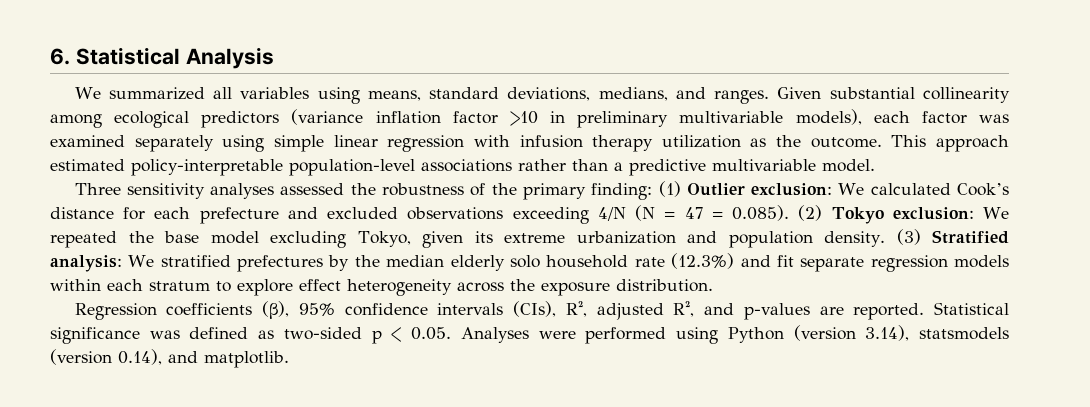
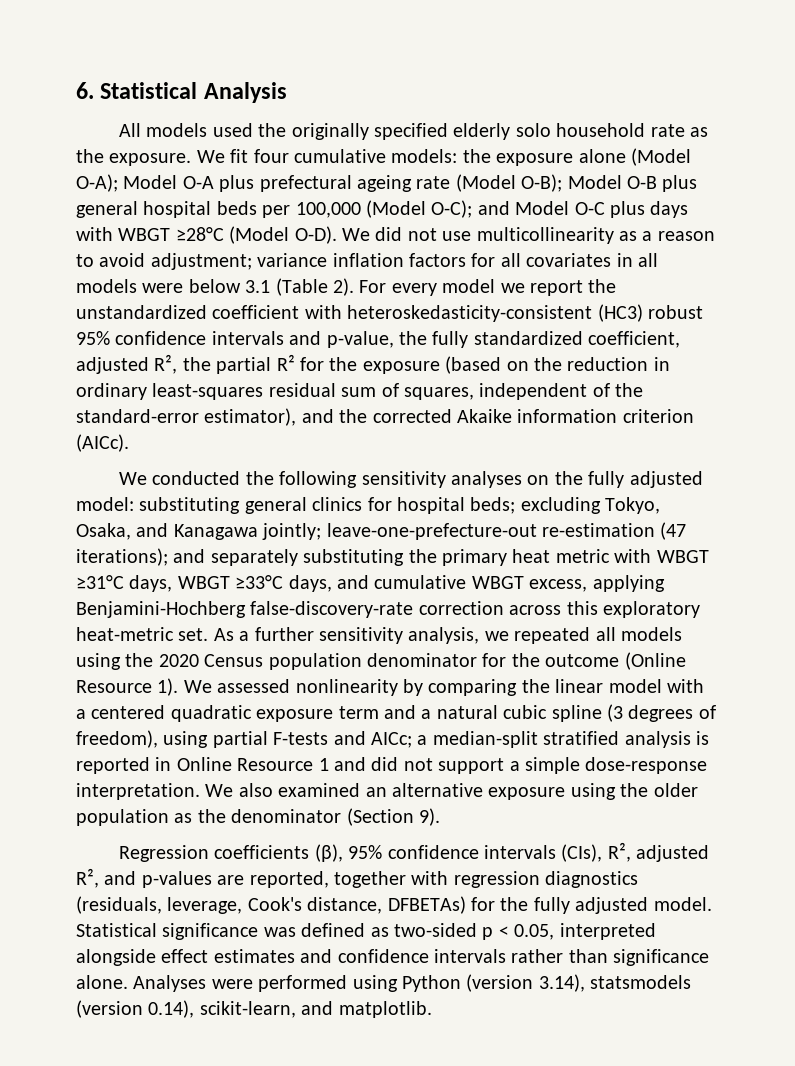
[74,87,1010,104] [50,109,1010,128] [50,135,1009,152] [50,159,875,176] [74,181,1009,200] [50,205,1010,224] [50,229,1009,248] [50,253,1009,272] [50,279,713,296] We summarized all variables using means, standard deviations, medians, and ranges. Given substantial collinearity among ecological predictors (variance inflation factor >10 in preliminary multivariable models), each factor was examined separately using simple linear regression with infusion therapy utilization as the outcome. This approach estimated policy-interpretable population-level associations rather than a predictive multivariable model. // Three sensitivity analyses assessed the robustness of the primary finding: (1) Outlier exclusion: We calculated Cook’s distance for each prefecture and excluded observations exceeding 4/N (N = 47 = 0.085). (2) Tokyo exclusion: We repeated the base model excluding Tokyo, given its extreme urbanization and population density. (3) Stratified analysis: We stratified prefectures by the median elderly solo household rate (12.3%) and fit separate regression models within each stratum to explore effect heterogeneity across the exposure distribution. -> [119,123,709,140] [76,148,691,166] [76,174,698,192] [76,200,689,218] [76,226,715,244] [76,253,658,270] [76,278,617,296] [76,304,703,322] [76,331,681,348] [76,354,670,374] [76,383,644,400] [76,408,694,426] [76,434,129,452] [119,471,703,488] [76,497,661,514] [76,522,687,540] [76,548,709,566] [76,575,665,592] [76,601,700,618] [76,627,682,644] [76,652,686,670] [76,678,704,696] [76,704,716,722] [76,730,709,748] [76,757,708,774] [76,783,698,800] [76,808,440,826] All models used the originally specified elderly solo household rate as the exposure. We fit four cumulative models: the exposure alone (Model O-A); Model O-A plus prefectural ageing rate (Model O-B); Model O-B plus general hospital beds per 100,000 (Model O-C); and Model O-C plus days with WBGT ≥28°C (Model O-D). We did not use multicollinearity as a reason to avoid adjustment; variance inflation factors for all covariates in all models were below 3.1 (Table 2). For every model we report the unstandardized coefficient with heteroskedasticity-consistent (HC3) robust 95% confidence intervals and p-value, the fully standardized coefficient, adjusted R², the partial R² for the exposure (based on the reduction in ordinary least-squares residual sum of squares, independent of the standard-error estimator), and the corrected Akaike information criterion (AICc). // We conducted the following sensitivity analyses on the fully adjusted model: substituting general clinics for hospital beds; excluding Tokyo, Osaka, and Kanagawa jointly; leave-one-prefecture-out re-estimation (47 iterations); and separately substituting the primary heat metric with WBGT ≥31°C days, WBGT ≥33°C days, and cumulative WBGT excess, applying Benjamini-Hochberg false-discovery-rate correction across this exploratory heat-metric set. As a further sensitivity analysis, we repeated all models using the 2020 Census population denominator for the outcome (Online Resource 1). We assessed nonlinearity by comparing the linear model with a centered quadratic exposure term and a natural cubic spline (3 degrees of freedom), using partial F-tests and AICc; a median-split stratified analysis is reported in Online Resource 1 and did not support a simple dose-response interpretation. We also examined an alternative exposure using the older population as the denominator (Section 9).
[853,303,925,320] reported. -> [249,871,639,888] [76,896,712,914] reported, together with regression diagnostics (residuals, leverage, Cook's distance, DFBETAs) for the fully adjusted model.
[411,327,452,340] 0.05. -> [514,923,656,940] [76,949,710,966] [76,975,128,989] 0.05, interpreted alongside effect estimates and confidence intervals rather than significance alone.
(162, 357) none -> [199,1001,296,1018] scikit-learn,

